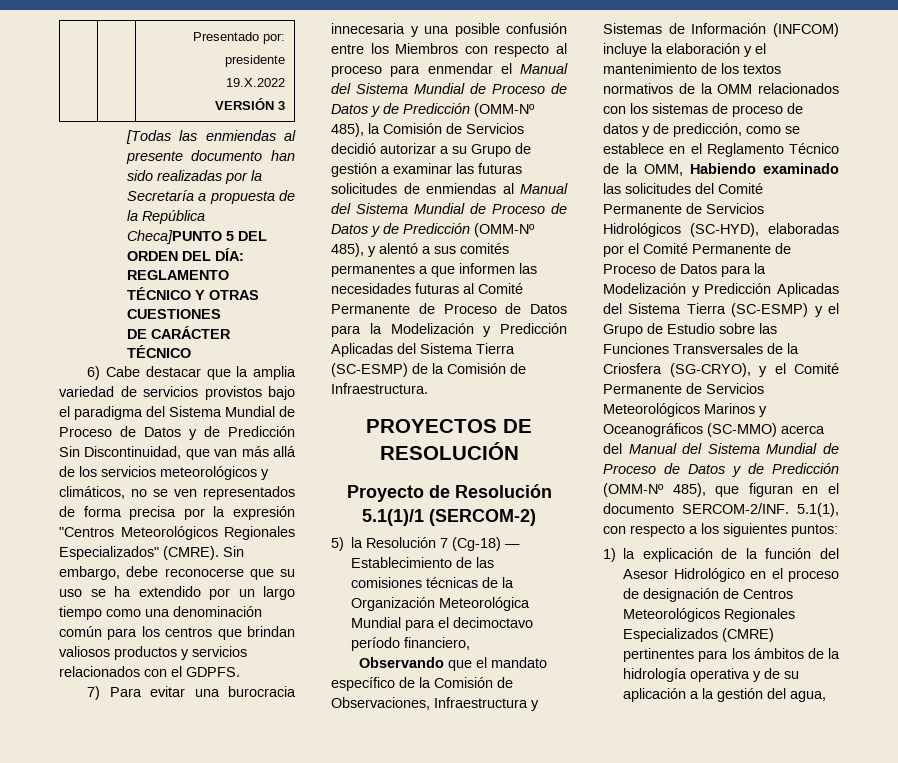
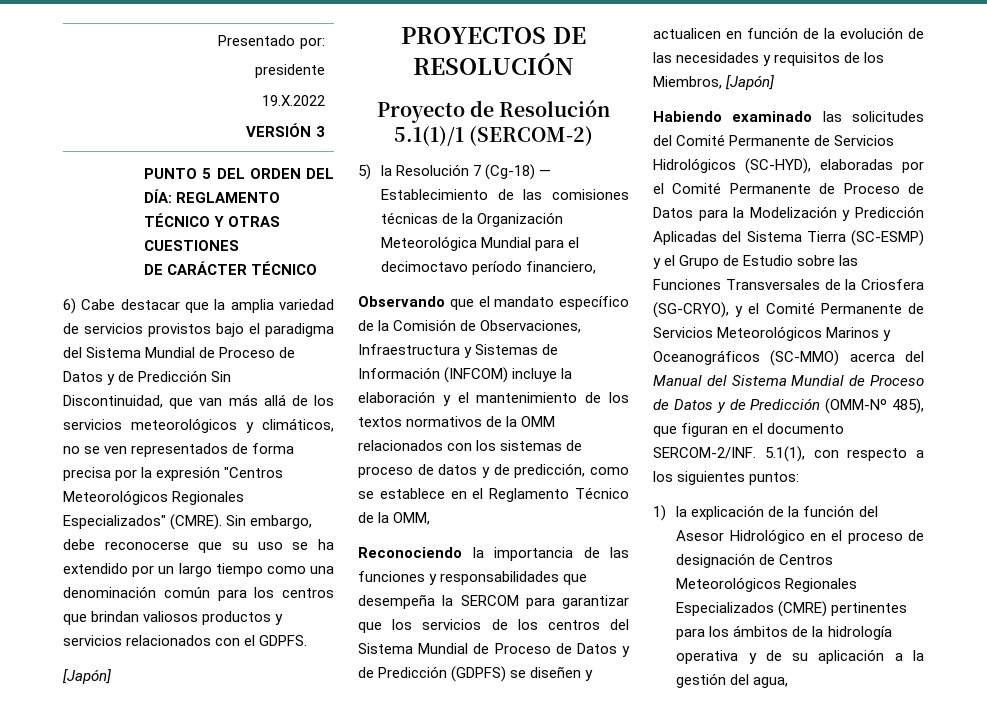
[125,130,296,144] [125,150,295,164] [126,170,262,184] [126,190,295,204] [126,210,205,224] [126,230,222,244] [Todas las enmiendas al presente documento han sido realizadas por la Secretaría a propuesta de la República Checa]PUNTO -> [144,168,198,179] PUNTO
[87,686,296,700] [331,23,567,37] [331,43,567,57] [331,63,568,77] [331,83,567,94] [331,103,535,117] [331,123,524,137] [331,143,531,157] [331,163,522,177] [331,183,568,194] [331,203,567,214] [331,223,535,237] [331,243,509,257] [331,263,537,277] [331,283,523,294] [331,303,567,314] [331,323,567,337] [331,343,515,357] [331,363,526,377] [331,383,428,394] 7) Para evitar una burocracia innecesaria y una posible confusión entre los Miembros con respecto al proceso para enmendar el Manual del Sistema Mundial de Proceso de Datos y de Predicción (OMM-Nº 485), la Comisión de Servicios decidió autorizar a su Grupo de gestión a examinar las futuras solicitudes de enmiendas al Manual del Sistema Mundial de Proceso de Datos y de Predicción (OMM-Nº 485), y alentó a sus comités permanentes a que informen las necesidades futuras al Comité Permanente de Proceso de Datos para la Modelización y Predicción Aplicadas del Sistema Tierra (SC-ESMP) de la Comisión de Infraestructura. -> [63,669,111,684] [Japón]
(683, 170) none -> [358,547,629,561] [358,571,588,585] [358,594,629,609] [358,619,629,633] [358,643,630,657] [358,666,594,682] [653,27,924,39] [653,52,885,66] [653,75,775,90] // Reconociendo la importancia de las funciones y responsabilidades que desempeña la SERCOM para garantizar que los servicios de los centros del Sistema Mundial de Proceso de Datos y de Predicción (GDPFS) se diseñen y actualicen en función de la evolución de las necesidades y requisitos de los Miembros, [Japón] //

